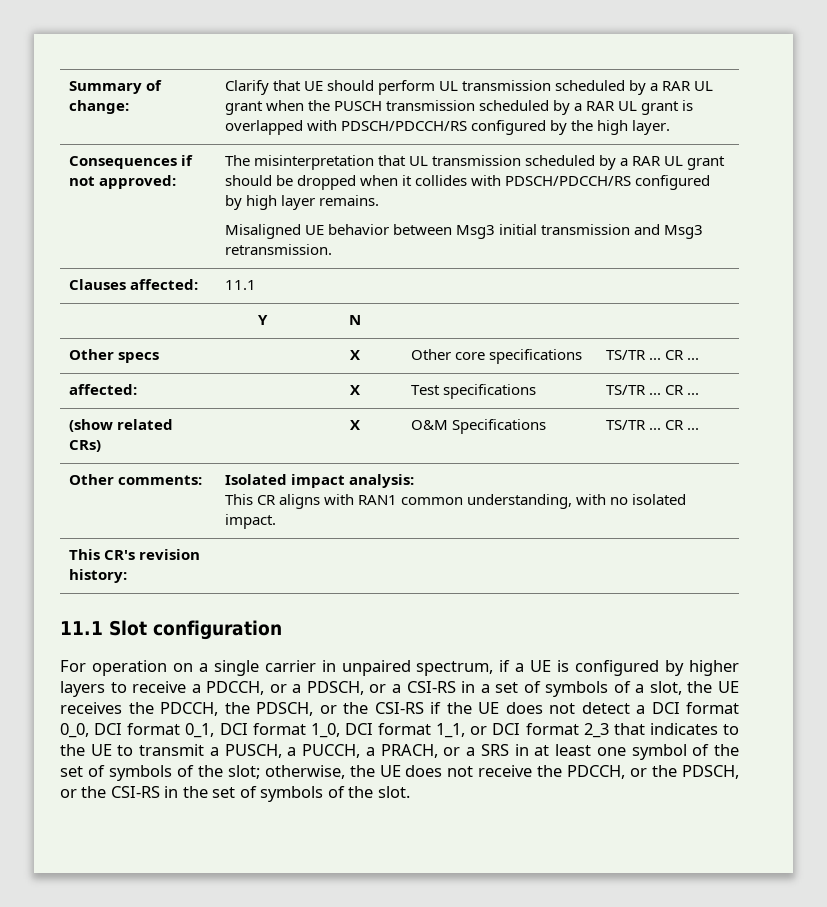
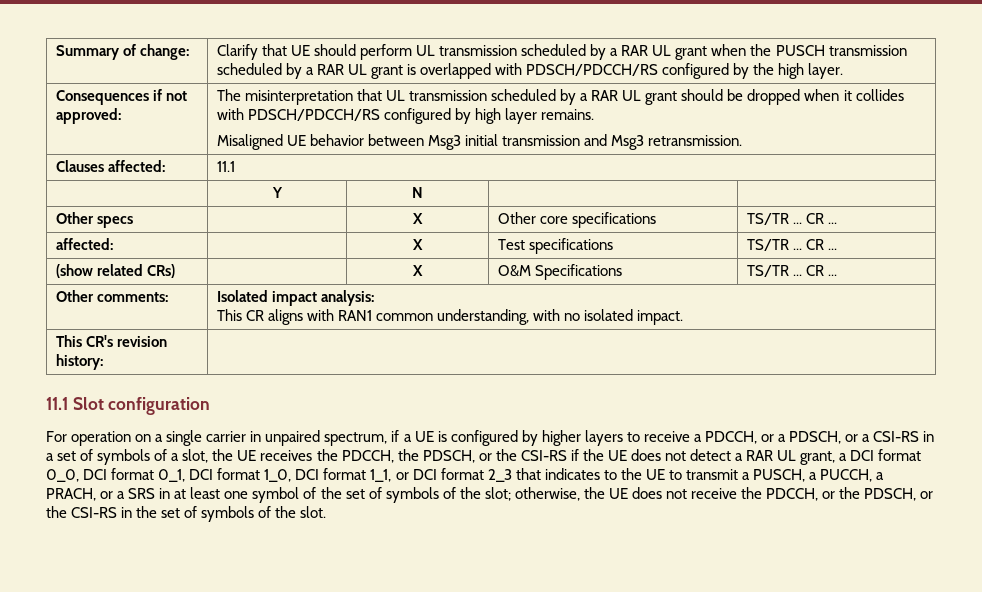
(645, 709) none -> [746,450,848,465] RAR UL grant, a

